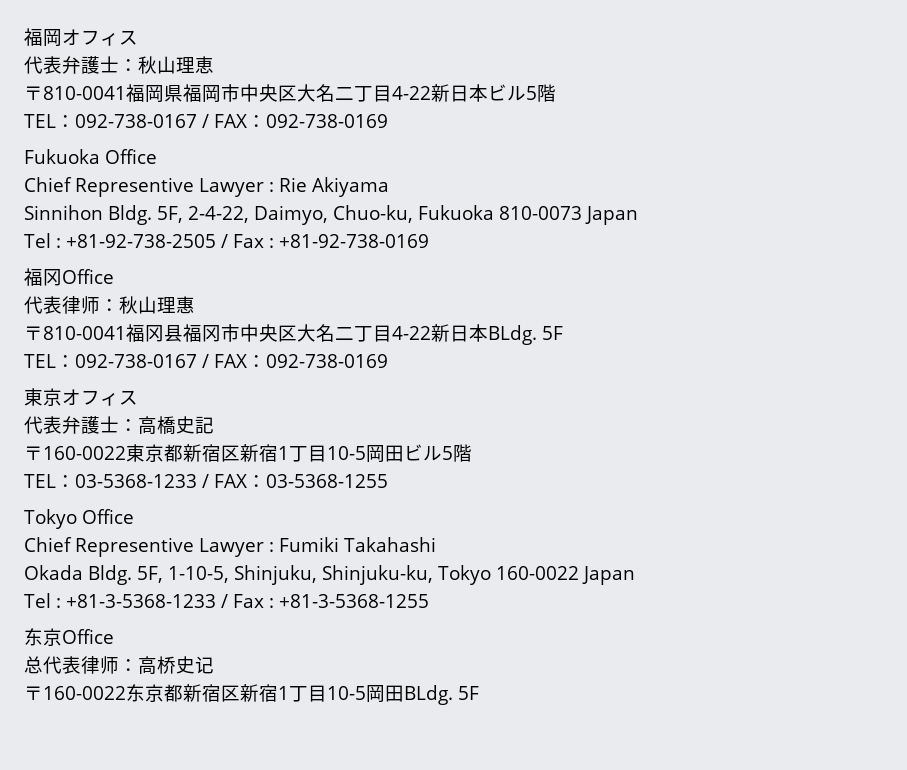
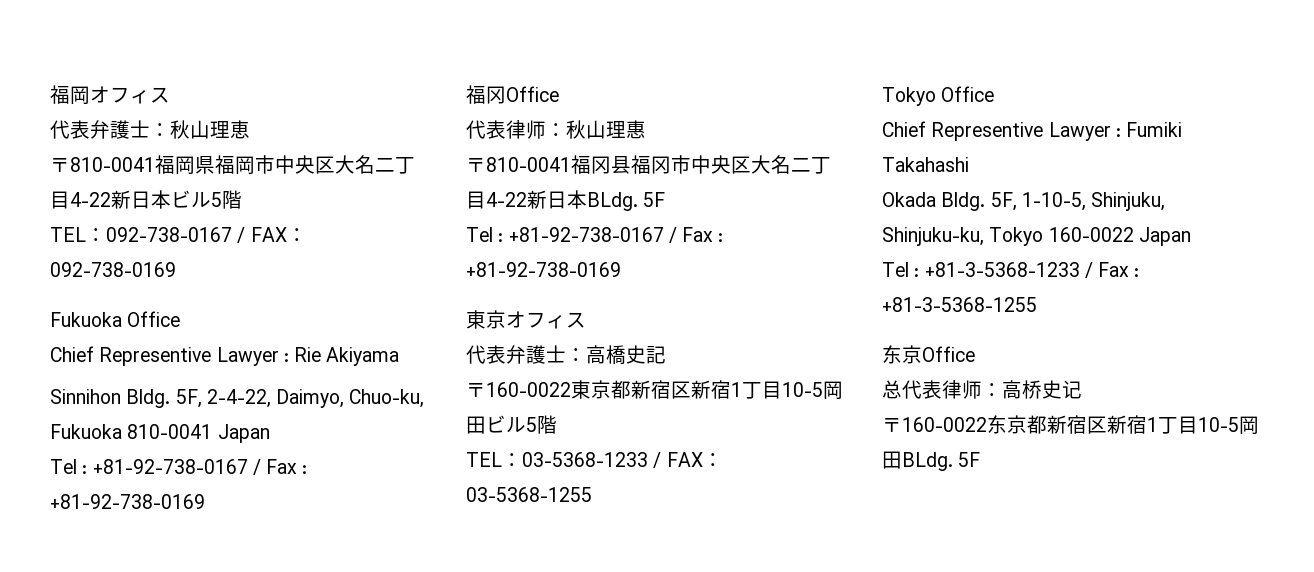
[498,206,638,225] [24,233,216,248] 810-0073 Japan // Tel : +81-92-738-2505 -> [127,424,270,443] [50,459,248,474] 810-0041 Japan // Tel : +81-92-738-0167
[24,354,388,368] TEL：092-738-0167 / FAX：092-738-0169 -> [466,227,724,243] [466,262,621,277] Tel : +81-92-738-0167 / Fax : +81-92-738-0169

